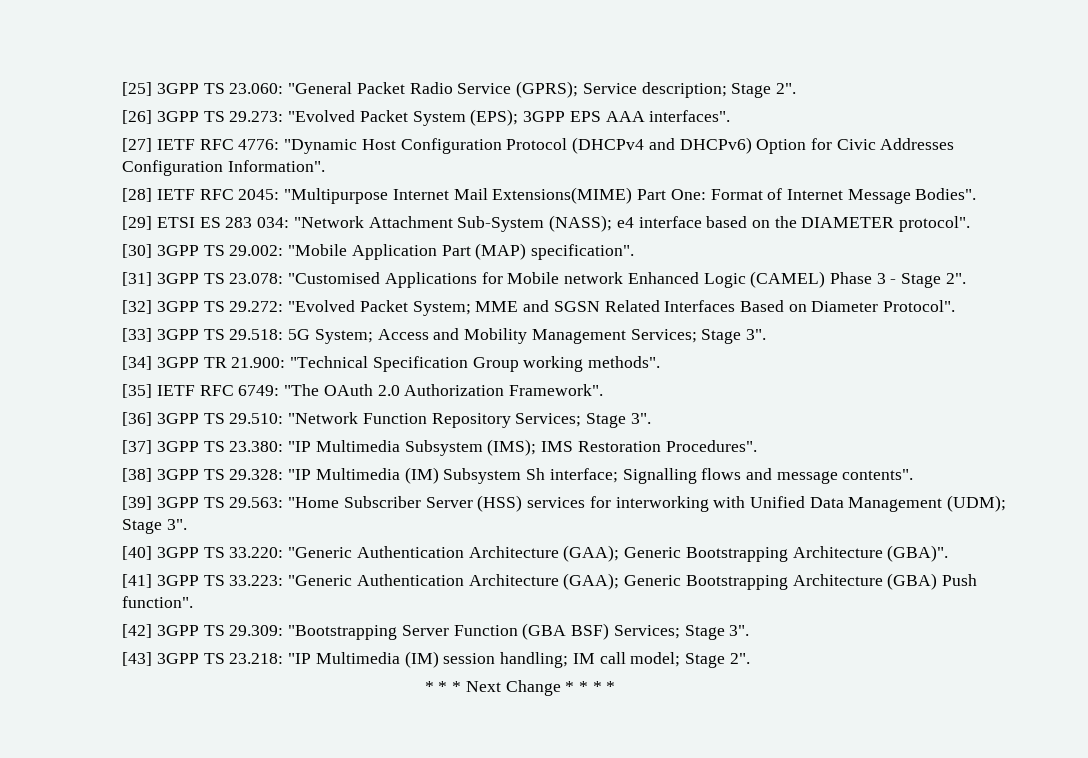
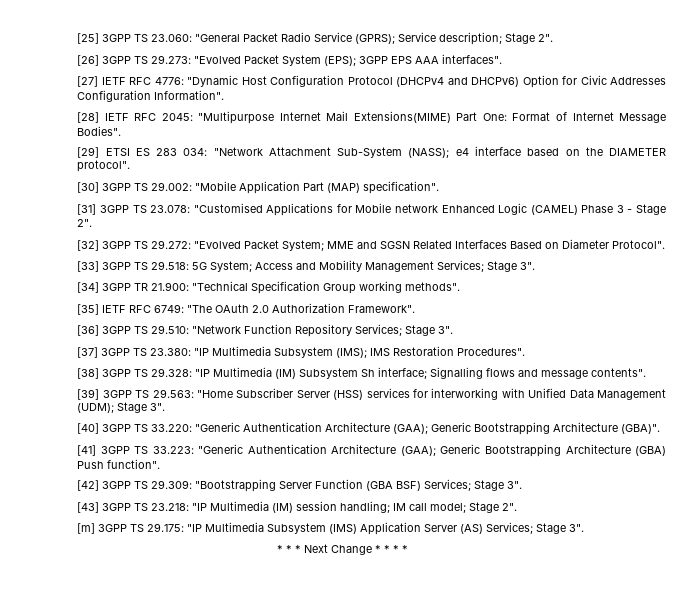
(750, 658) none -> [77,522,585,535] // [m] 3GPP TS 29.175: "IP Multimedia Subsystem (IMS) Application Server (AS) Services; Stage 3".

